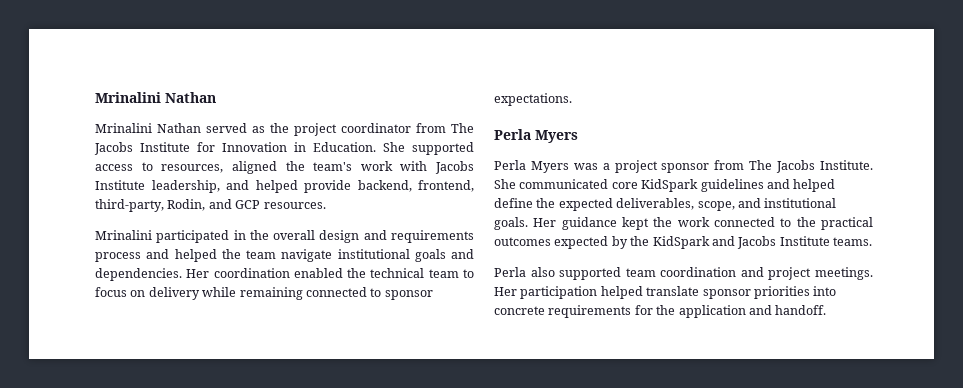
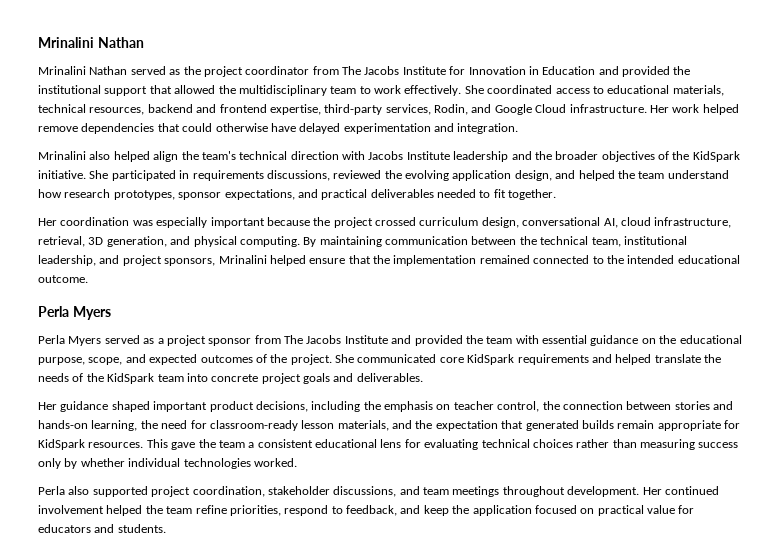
[313,142,474,155] [95,161,474,174] [95,180,474,193] [95,199,326,212] [95,230,474,243] [95,249,474,262] [95,268,474,281] [95,287,433,300] [494,93,572,106] Education. She supported access to resources, aligned the team's work with Jacobs Institute leadership, and helped provide backend, frontend, third-party, Rodin, and GCP resources. // Mrinalini participated in the overall design and requirements process and helped the team navigate institutional goals and dependencies. Her coordination enabled the technical team to focus on delivery while remaining connected to sponsor expectations. -> [542,66,691,77] [38,85,724,96] [38,104,739,115] [38,123,519,134] [38,151,740,162] [38,170,729,181] [38,189,557,200] [38,217,732,228] [38,236,687,247] [38,255,740,266] [38,275,88,283] Education and provided the institutional support that allowed the multidisciplinary team to work effectively. She coordinated access to educational materials, technical resources, backend and frontend expertise, third-party services, Rodin, and Google Cloud infrastructure. Her work helped remove dependencies that could otherwise have delayed experimentation and integration. // Mrinalini also helped align the team's technical direction with Jacobs Institute leadership and the broader objectives of the KidSpark initiative. She participated in requirements discussions, reviewed the evolving application design, and helped the team understand how research prototypes, sponsor expectations, and practical deliverables needed to fit together. // Her coordination was especially important because the project crossed curriculum design, conversational AI, cloud infrastructure, retrieval, 3D generation, and physical computing. By maintaining communication between the technical team, institutional leadership, and project sponsors, Mrinalini helped ensure that the implementation remained connected to the intended educational outcome.
[573,163,598,170] was -> [104,335,155,344] served as
[820,160,873,170] Institute. -> [344,335,742,346] [38,354,332,365] Institute and provided the team with essential guidance on the educational purpose, scope, and expected outcomes of the project.
[700,179,836,192] [494,198,837,211] [494,217,873,230] [494,236,872,249] [494,267,873,280] [494,286,837,299] [494,305,827,318] guidelines and helped define the expected deliverables, scope, and institutional goals. Her guidance kept the work connected to the practical outcomes expected by the KidSpark and Jacobs Institute teams. // Perla also supported team coordination and project meetings. Her participation helped translate sponsor priorities into concrete requirements for the application and handoff. -> [517,354,721,365] [38,373,423,384] [38,401,733,412] [38,420,740,431] [38,439,739,450] [38,458,297,469] [38,486,719,497] [38,505,695,516] [38,524,166,533] requirements and helped translate the needs of the KidSpark team into concrete project goals and deliverables. // Her guidance shaped important product decisions, including the emphasis on teacher control, the connection between stories and hands-on learning, the need for classroom-ready lesson materials, and the expectation that generated builds remain appropriate for KidSpark resources. This gave the team a consistent educational lens for evaluating technical choices rather than measuring success only by whether individual technologies worked. // Perla also supported project coordination, stakeholder discussions, and team meetings throughout development. Her continued involvement helped the team refine priorities, respond to feedback, and keep the application focused on practical value for educators and students.

